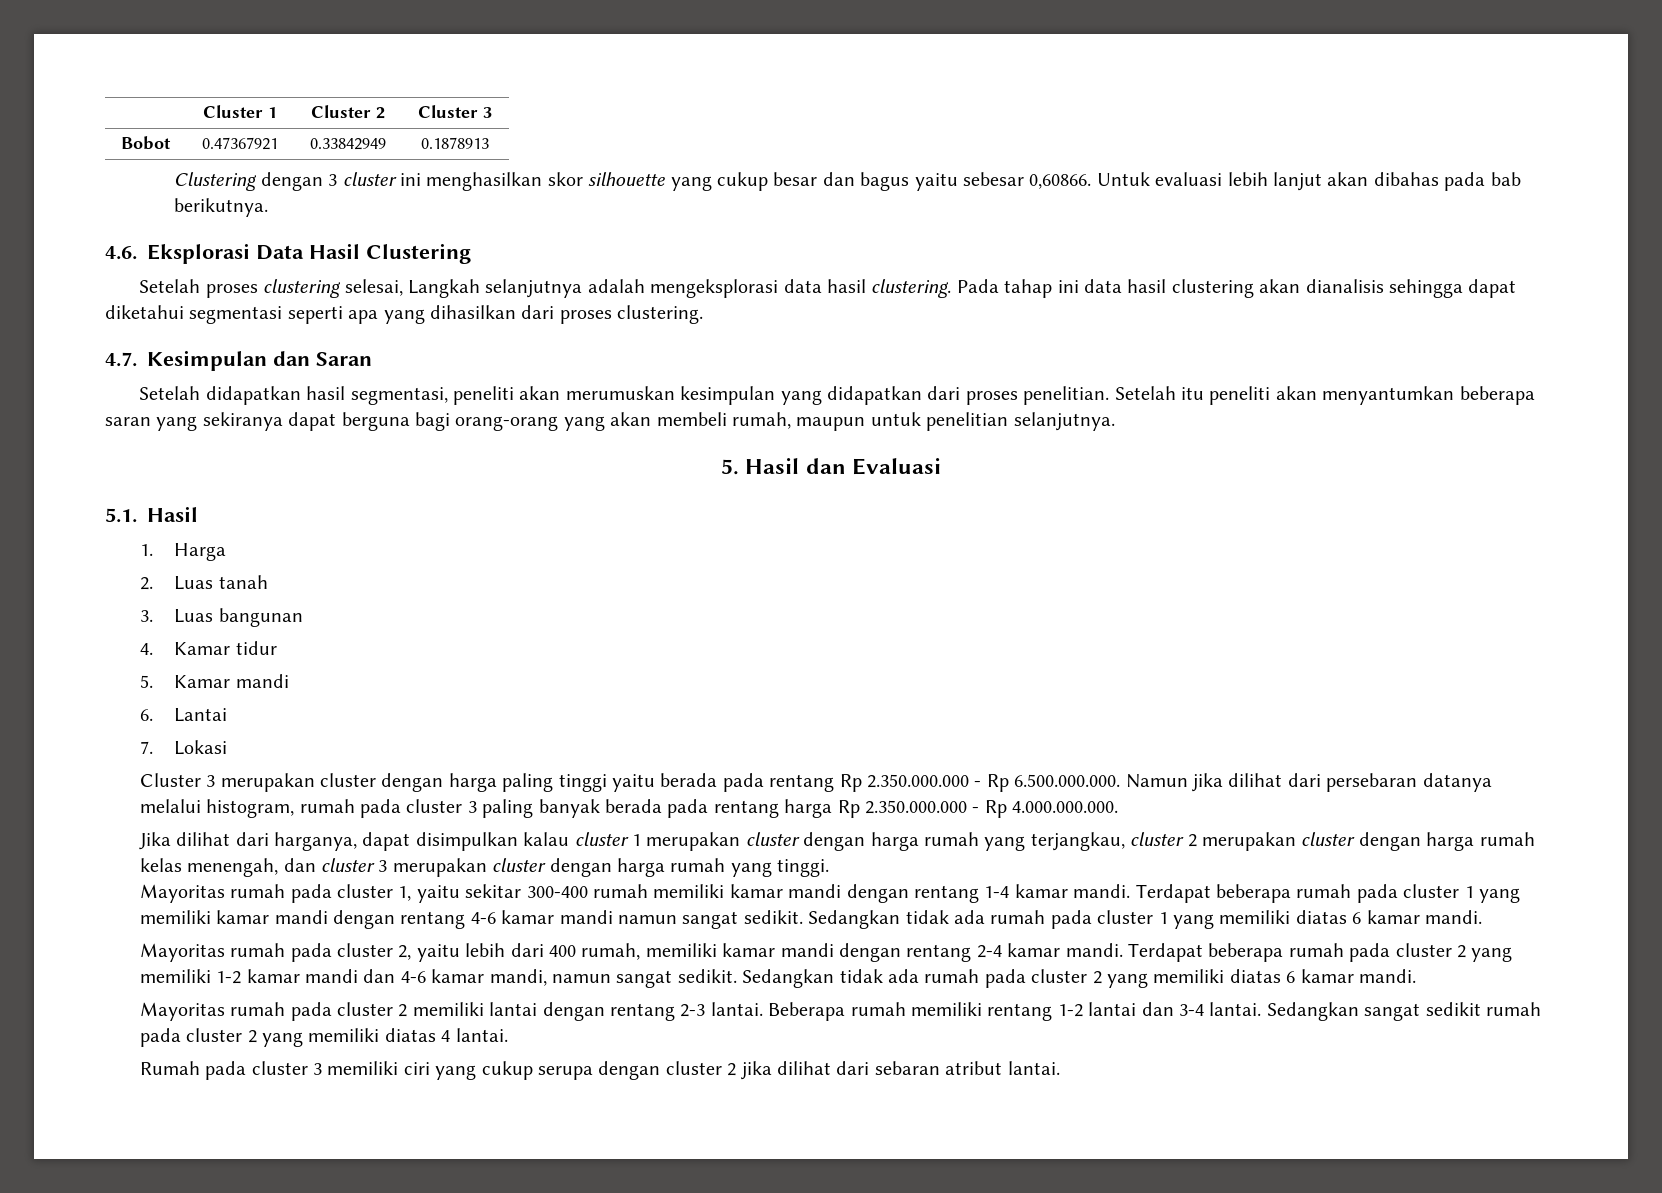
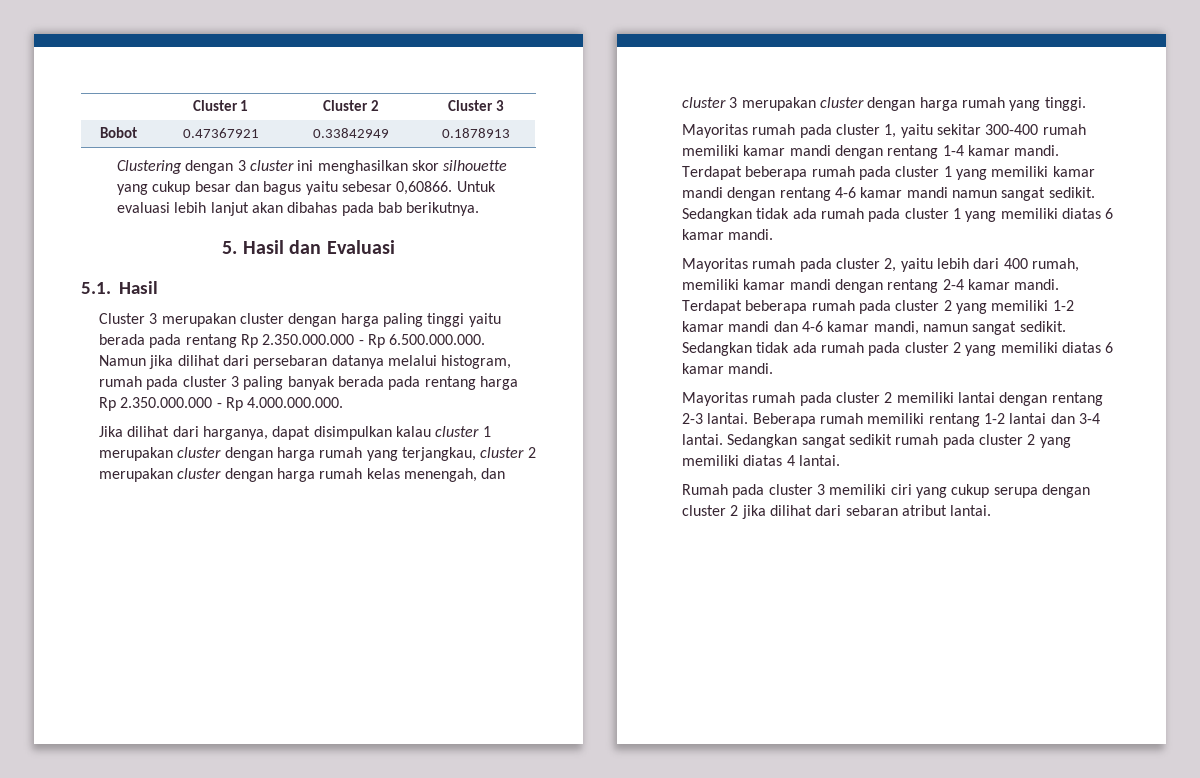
[105,243,471,264] [139,279,1517,298] [105,305,704,324] [105,350,372,371] [139,386,1535,405] [105,412,1115,431] // 4.6. Eksplorasi Data Hasil Clustering // Setelah proses clustering selesai, Langkah selanjutnya adalah mengeksplorasi data hasil clustering. Pada tahap ini data hasil clustering akan dianalisis sehingga dapat diketahui segmentasi seperti apa yang dihasilkan dari proses clustering. // 4.7. Kesimpulan dan Saran // Setelah didapatkan hasil segmentasi, peneliti akan merumuskan kesimpulan yang didapatkan dari proses penelitian. Setelah itu peneliti akan menyantumkan beberapa saran yang sekiranya dapat berguna bagi orang-orang yang akan membeli rumah, maupun untuk penelitian selanjutnya. -> (480, 209) none
[139,543,227,561] [139,575,268,590] [139,608,303,627] [139,641,277,655] [139,674,289,688] [139,708,228,722] [139,740,228,755] // 1. Harga // 2. Luas tanah // 3. Luas bangunan // 4. Kamar tidur // 5. Kamar mandi // 6. Lantai // 7. Lokasi -> (158, 287) none

